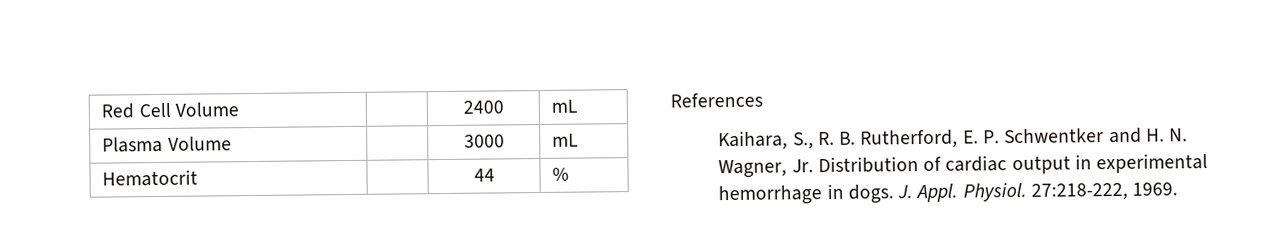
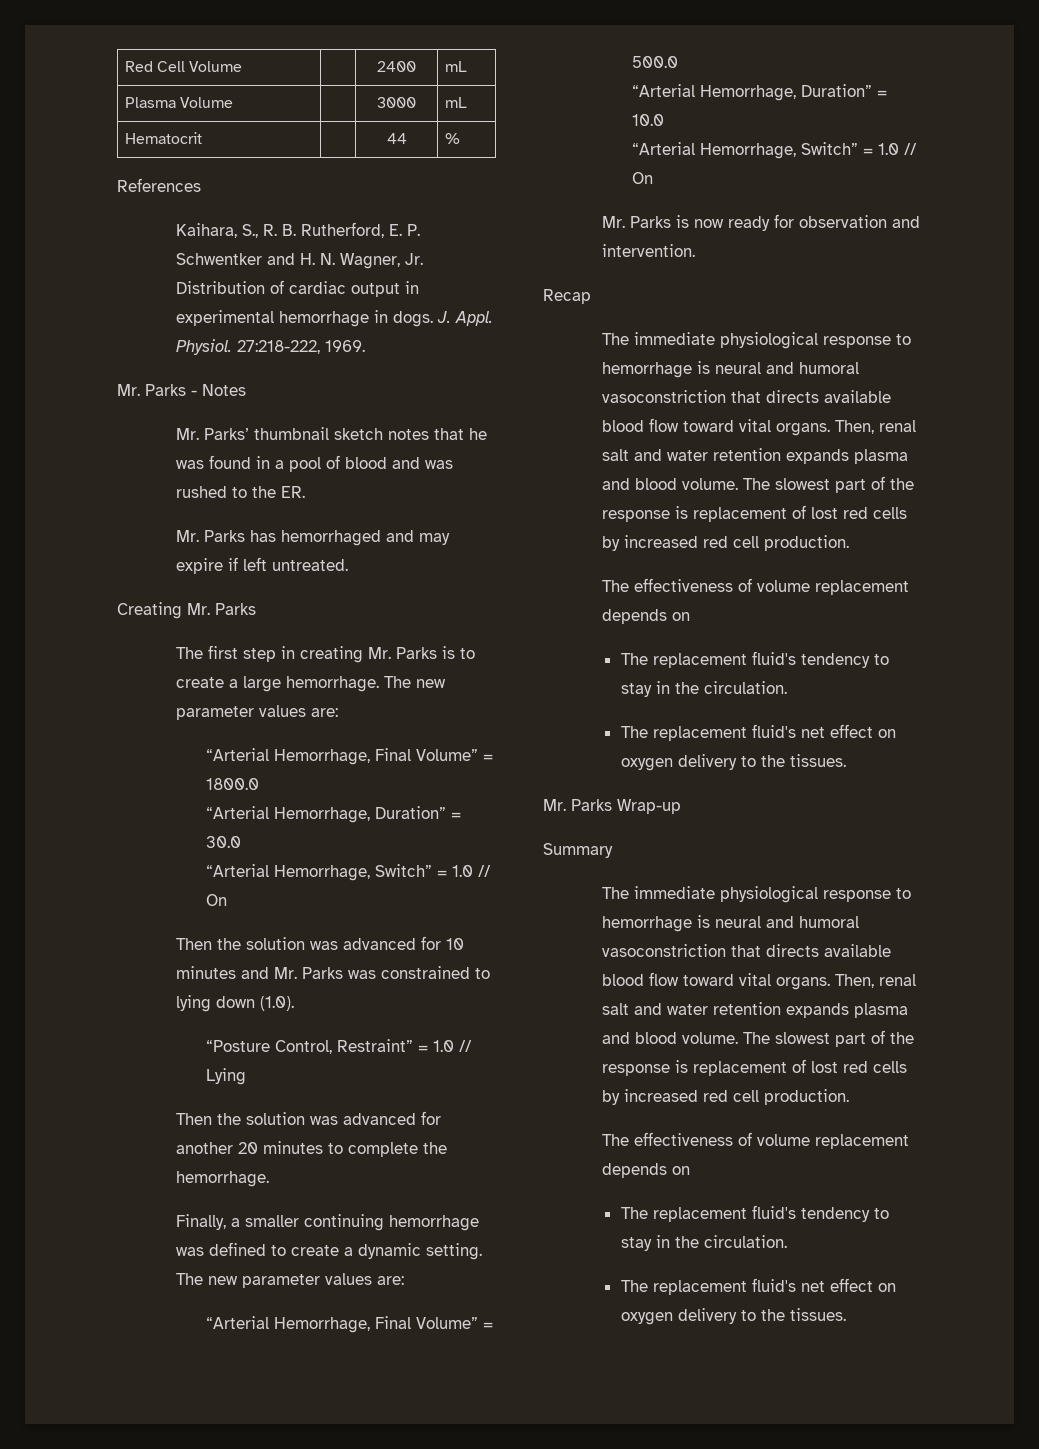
(1179, 189) none -> [117,384,246,396] [176,427,488,440] [176,455,454,472] [176,486,306,498] [176,530,451,546] [176,557,349,574] [117,602,256,619] [176,645,476,663] [176,676,447,692] [176,705,339,720] [205,748,493,765] [205,778,259,790] [205,806,461,823] [205,836,241,848] [205,864,491,881] [205,894,227,906] [176,936,465,950] [176,966,491,979] [176,995,295,1012] [205,1039,472,1054] [205,1068,246,1085] [176,1111,442,1125] [176,1141,448,1157] [176,1171,270,1187] [176,1214,480,1231] [176,1242,483,1260] [176,1273,405,1288] [205,1316,493,1333] [631,56,678,68] [631,84,887,101] [631,114,664,126] [631,142,917,159] [631,172,653,184] [602,214,921,231] [602,244,696,257] [543,289,591,304] [602,332,912,349] [602,361,860,378] [602,390,892,403] [602,418,917,436] [602,448,909,464] [602,476,915,493] [602,505,908,522] [602,535,850,551] [602,578,910,595] [602,609,691,624] [620,651,889,668] [620,681,787,697] [620,724,896,741] [620,754,846,771] [543,799,681,814] [543,843,613,858] [602,886,912,903] [602,915,860,932] [602,944,892,957] [602,972,917,990] [602,1002,909,1018] [602,1030,915,1047] [602,1059,908,1076] [602,1089,850,1105] [602,1132,910,1149] [602,1163,691,1178] [620,1205,889,1222] [620,1235,787,1251] [620,1278,896,1295] [620,1308,846,1325] // Mr. Parks - Notes // Mr. Parks’ thumbnail sketch notes that he was found in a pool of blood and was rushed to the ER. // Mr. Parks has hemorrhaged and may expire if left untreated. // Creating Mr. Parks // The first step in creating Mr. Parks is to create a large hemorrhage. The new parameter values are: // “Arterial Hemorrhage, Final Volume” = 1800.0 // “Arterial Hemorrhage, Duration” = 30.0 // “Arterial Hemorrhage, Switch” = 1.0 // On // Then the solution was advanced for 10 minutes and Mr. Parks was constrained to lying down (1.0). // “Posture Control, Restraint” = 1.0 // Lying // Then the solution was advanced for another 20 minutes to complete the hemorrhage. // Finally, a smaller continuing hemorrhage was defined to create a dynamic setting. The new parameter values are: // “Arterial Hemorrhage, Final Volume” = 500.0 // “Arterial Hemorrhage, Duration” = 10.0 // “Arterial Hemorrhage, Switch” = 1.0 // On // Mr. Parks is now ready for observation and intervention. // Recap // The immediate physiological response to hemorrhage is neural and humoral vasoconstriction that directs available blood flow toward vital organs. Then, renal salt and water retention expands plasma and blood volume. The slowest part of the response is replacement of lost red cells by increased red cell production. // The effectiveness of volume replacement depends on // The replacement fluid's tendency to stay in the circulation. // The replacement fluid's net effect on oxygen delivery to the tissues. // Mr. Parks Wrap-up // Summary // The immediate physiological response to hemorrhage is neural and humoral vasoconstriction that directs available blood flow toward vital organs. Then, renal salt and water retention expands plasma and blood volume. The slowest part of the response is replacement of lost red cells by increased red cell production. // The effectiveness of volume replacement depends on // The replacement fluid's tendency to stay in the circulation. // The replacement fluid's net effect on oxygen delivery to the tissues.

